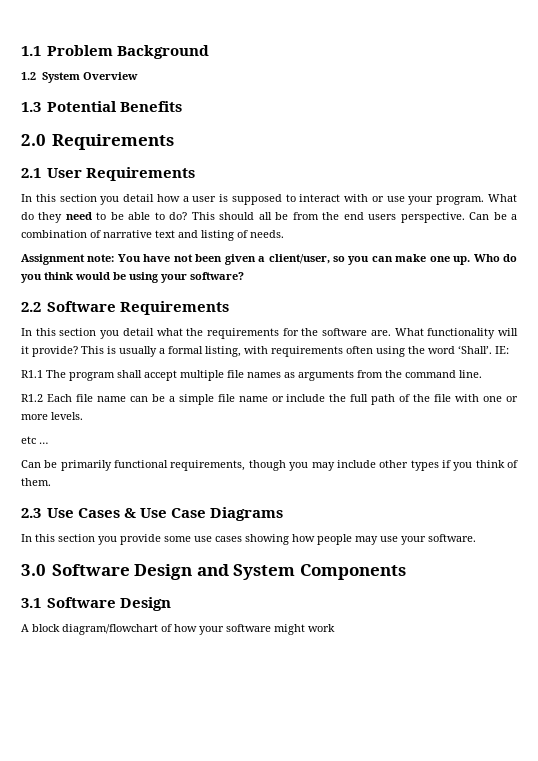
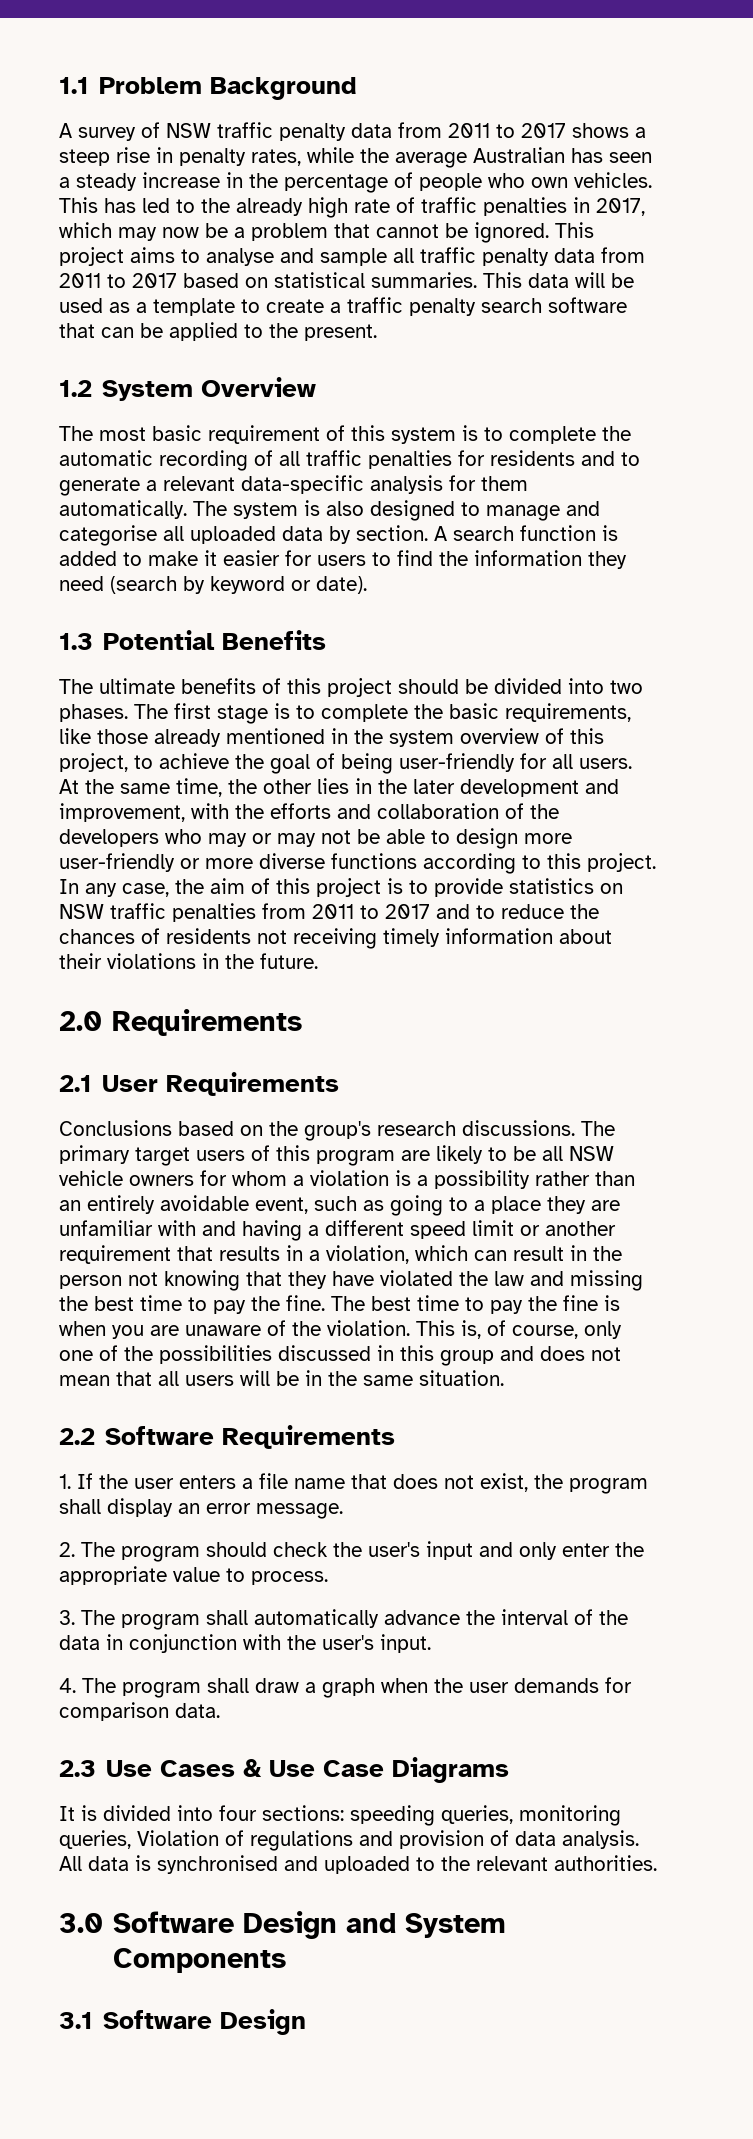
[21,72,139,83] [21,101,182,112] 1.2 System Overview // 1.3 Potential Benefits -> [59,122,646,141] [59,147,652,168] [59,172,652,193] [59,197,645,218] [59,222,594,243] [59,247,645,266] [59,272,634,288] [59,297,627,316] [59,322,377,341] [59,377,317,401] [59,425,631,444] [59,450,640,471] [59,475,528,496] [59,500,600,521] [59,525,618,546] [59,550,627,569] [59,576,367,594] [59,630,327,650] [59,678,643,697] [59,703,631,724] [59,728,604,747] [59,753,632,774] [59,778,619,797] [59,803,559,822] [59,828,572,849] [59,853,656,874] [59,878,623,897] [59,903,599,922] [59,928,612,949] [59,953,318,969] A survey of NSW traffic penalty data from 2011 to 2017 shows a steep rise in penalty rates, while the average Australian has seen a steady increase in the percentage of people who own vehicles. This has led to the already high rate of traffic penalties in 2017, which may now be a problem that cannot be ignored. This project aims to analyse and sample all traffic penalty data from 2011 to 2017 based on statistical summaries. This data will be used as a template to create a traffic penalty search software that can be applied to the present. // 1.2 System Overview // The most basic requirement of this system is to complete the automatic recording of all traffic penalties for residents and to generate a relevant data-specific analysis for them automatically. The system is also designed to manage and categorise all uploaded data by section. A search function is added to make it easier for users to find the information they need (search by keyword or date). // 1.3 Potential Benefits // The ultimate benefits of this project should be divided into two phases. The first stage is to complete the basic requirements, like those already mentioned in the system overview of this project, to achieve the goal of being user-friendly for all users. At the same time, the other lies in the later development and improvement, with the efforts and collaboration of the developers who may or may not be able to design more user-friendly or more diverse functions according to this project. In any case, the aim of this project is to provide statistics on NSW traffic penalties from 2011 to 2017 and to reduce the chances of residents not receiving timely information about their violations in the future.
[21,194,517,205] [21,212,517,223] [21,230,284,241] [21,254,517,265] [21,272,244,283] [21,301,229,315] [21,328,518,339] [21,345,509,357] [21,370,482,381] [21,394,518,405] [21,412,83,420] [21,436,48,444] [21,460,518,471] [21,478,51,486] In this section you detail how a user is supposed to interact with or use your program. What do they need to be able to do? This should all be from the end users perspective. Can be a combination of narrative text and listing of needs. // Assignment note: You have not been given a client/user, so you can make one up. Who do you think would be using your software? // 2.2 Software Requirements // In this section you detail what the requirements for the software are. What functionality will it provide? This is usually a formal listing, with requirements often using the word ‘Shall’. IE: // R1.1 The program shall accept multiple file names as arguments from the command line. // R1.2 Each file name can be a simple file name or include the full path of the file with one or more levels. // etc … // Can be primarily functional requirements, though you may include other types if you think of them. -> [59,1120,615,1141] [59,1145,614,1166] [59,1170,635,1189] [59,1195,620,1216] [59,1220,616,1241] [59,1245,622,1264] [59,1270,643,1291] [59,1295,620,1314] [59,1320,622,1339] [59,1345,621,1366] [59,1370,504,1386] [59,1425,396,1449] [59,1473,648,1494] [59,1498,343,1519] [59,1541,644,1562] [59,1566,328,1585] [59,1609,628,1630] [59,1634,431,1653] [59,1677,632,1698] [59,1702,220,1721] Conclusions based on the group's research discussions. The primary target users of this program are likely to be all NSW vehicle owners for whom a violation is a possibility rather than an entirely avoidable event, such as going to a place they are unfamiliar with and having a different speed limit or another requirement that results in a violation, which can result in the person not knowing that they have violated the law and missing the best time to pay the fine. The best time to pay the fine is when you are unaware of the violation. This is, of course, only one of the possibilities discussed in this group and does not mean that all users will be in the same situation. // 2.2 Software Requirements // 1. If the user enters a file name that does not exist, the program shall display an error message. // 2. The program should check the user's input and only enter the appropriate value to process. // 3. The program shall automatically advance the interval of the data in conjunction with the user's input. // 4. The program shall draw a graph when the user demands for comparison data.
[21,534,476,545] In this section you provide some use cases showing how people may use your software. -> [59,1805,621,1826] [59,1830,639,1851] [59,1855,657,1874] It is divided into four sections: speeding queries, monitoring queries, Violation of regulations and provision of data analysis. All data is synchronised and uploaded to the relevant authorities.
[21,624,335,635] // A block diagram/flowchart of how your software might work -> (307, 2022) none

